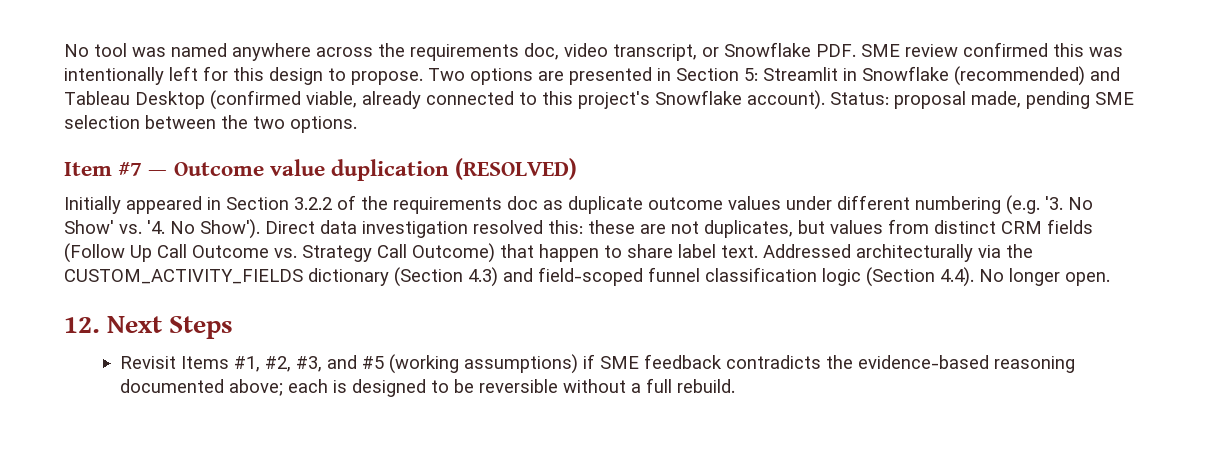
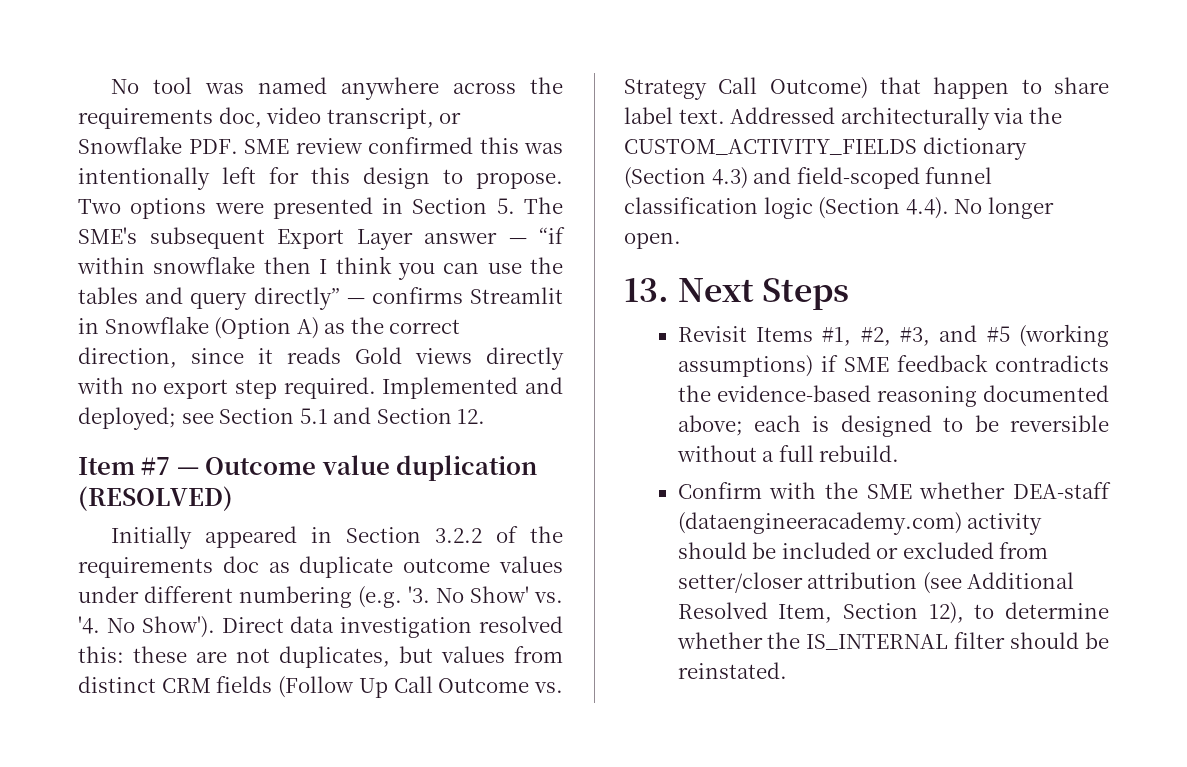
[538,71,564,81] are -> [214,202,264,214] were
[744,66,1120,86] [64,90,1134,110] [64,115,357,133] 5: Streamlit in Snowflake (recommended) and Tableau Desktop (confirmed viable, already connected to this project's Snowflake account). Status: proposal made, pending SME selection between the two options. -> [496,197,563,214] [78,227,565,250] [77,256,563,280] [78,287,563,310] [78,316,461,339] [78,347,564,370] [77,377,563,399] [78,407,486,430] 5. The SME's subsequent Export Layer answer — “if within snowflake then I think you can use the tables and query directly” — confirms Streamlit in Snowflake (Option A) as the correct direction, since it reads Gold views directly with no export step required. Implemented and deployed; see Section 5.1 and Section 12.
[64,317,100,333] 12. -> [624,278,669,302] 13.
(735, 386) none -> [677,482,1111,499] [677,512,1043,535] [677,542,1049,559] [677,572,1075,594] [677,602,1109,624] [676,632,1109,650] [677,662,787,679] // Confirm with the SME whether DEA-staff (dataengineeracademy.com) activity should be included or excluded from setter/closer attribution (see Additional Resolved Item, Section 12), to determine whether the IS_INTERNAL filter should be reinstated.

